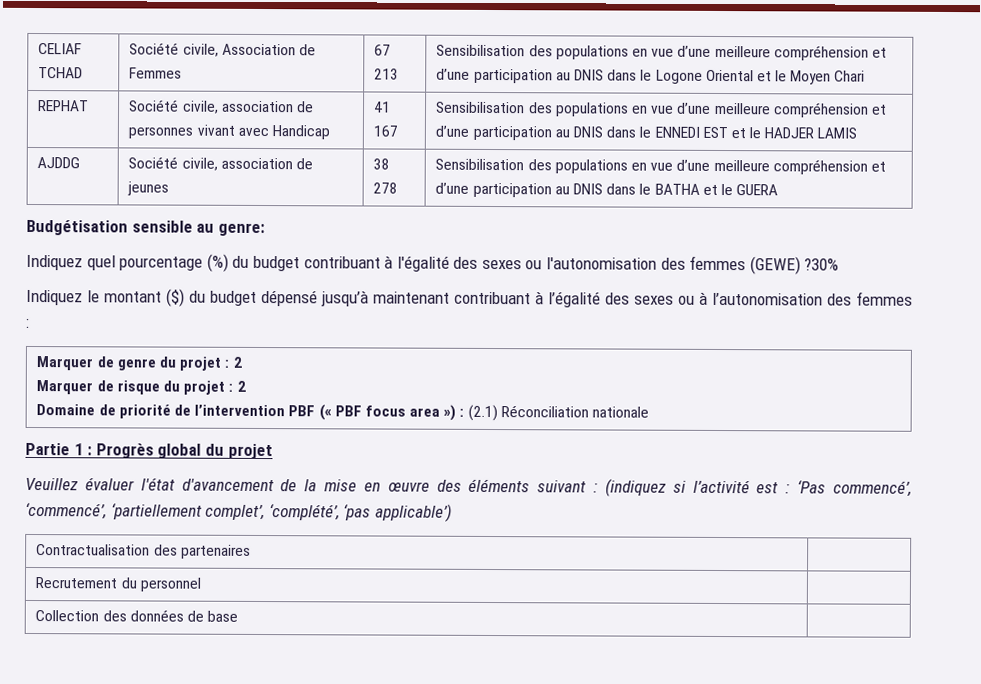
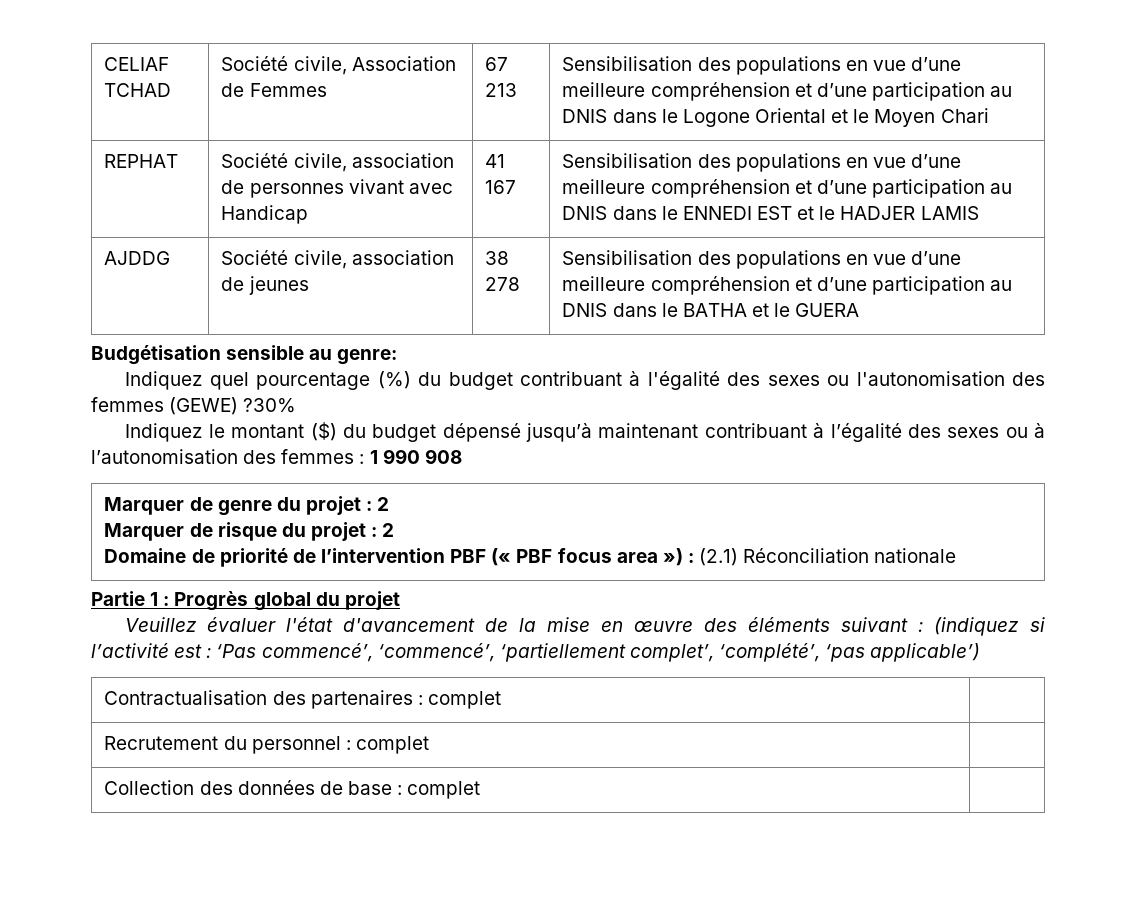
(30, 323) none -> [369,449,462,464] 1 990 908
(251, 551) none -> [417,691,501,709] : complet
(201, 584) none -> [345,736,429,754] : complet
(239, 616) none -> [397,781,481,799] : complet

